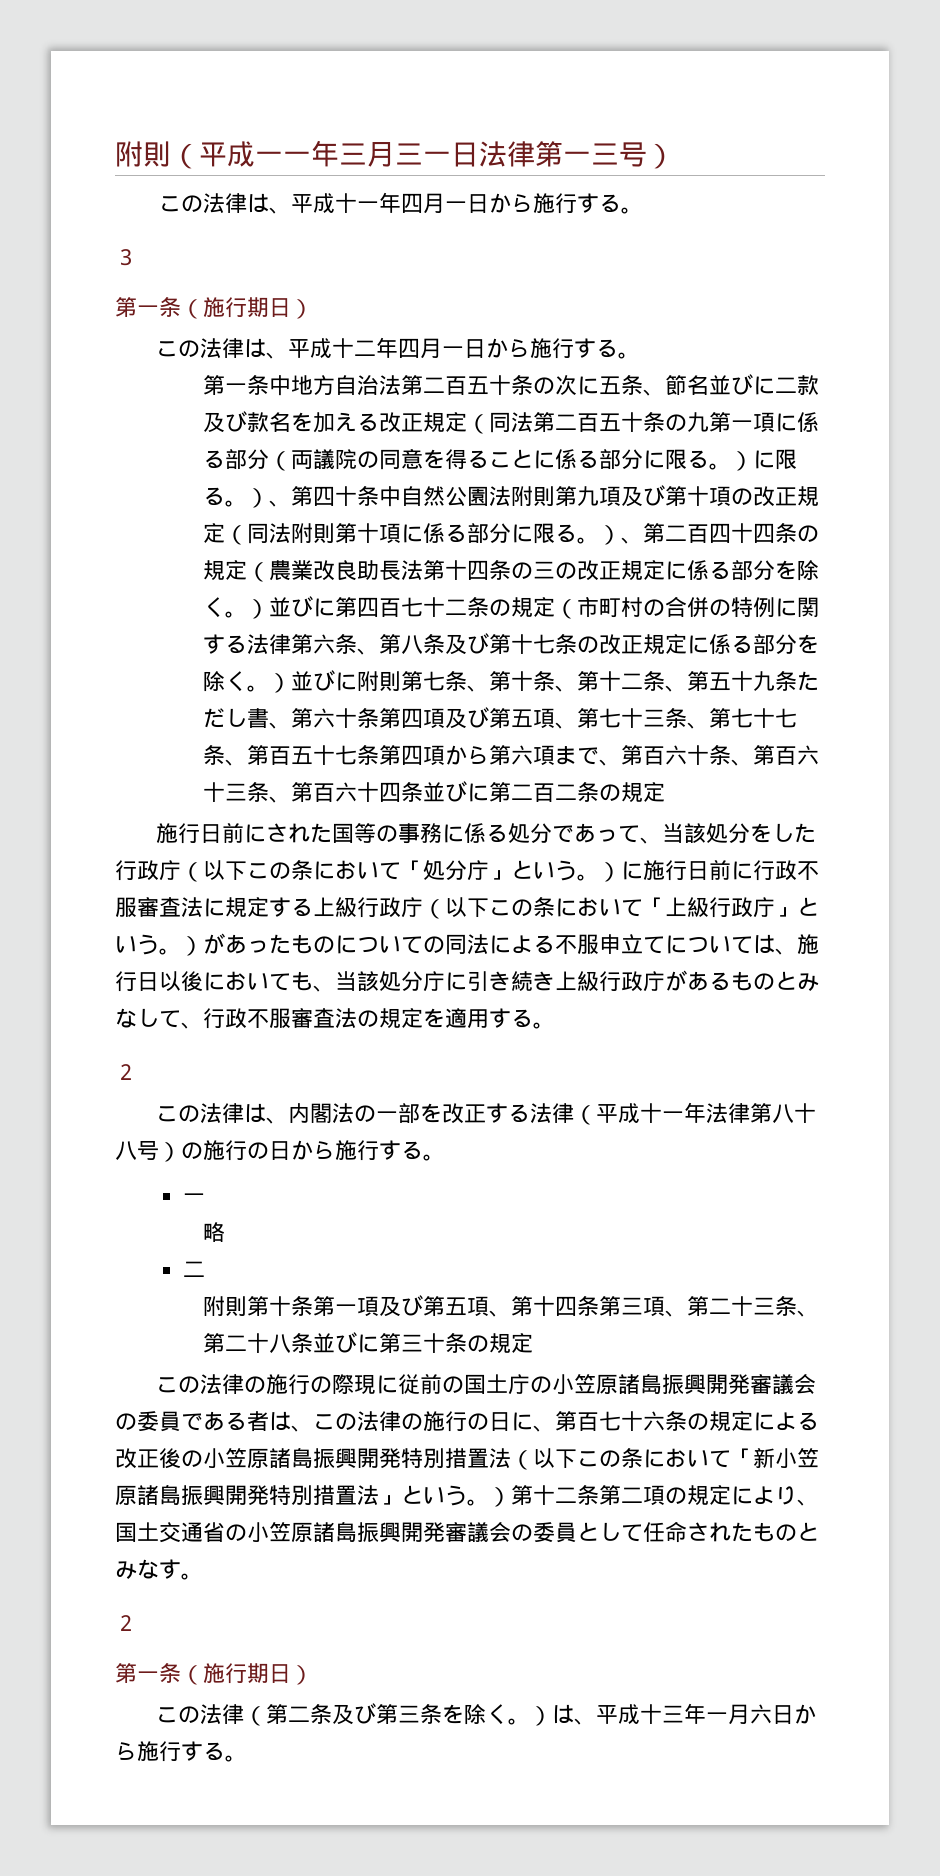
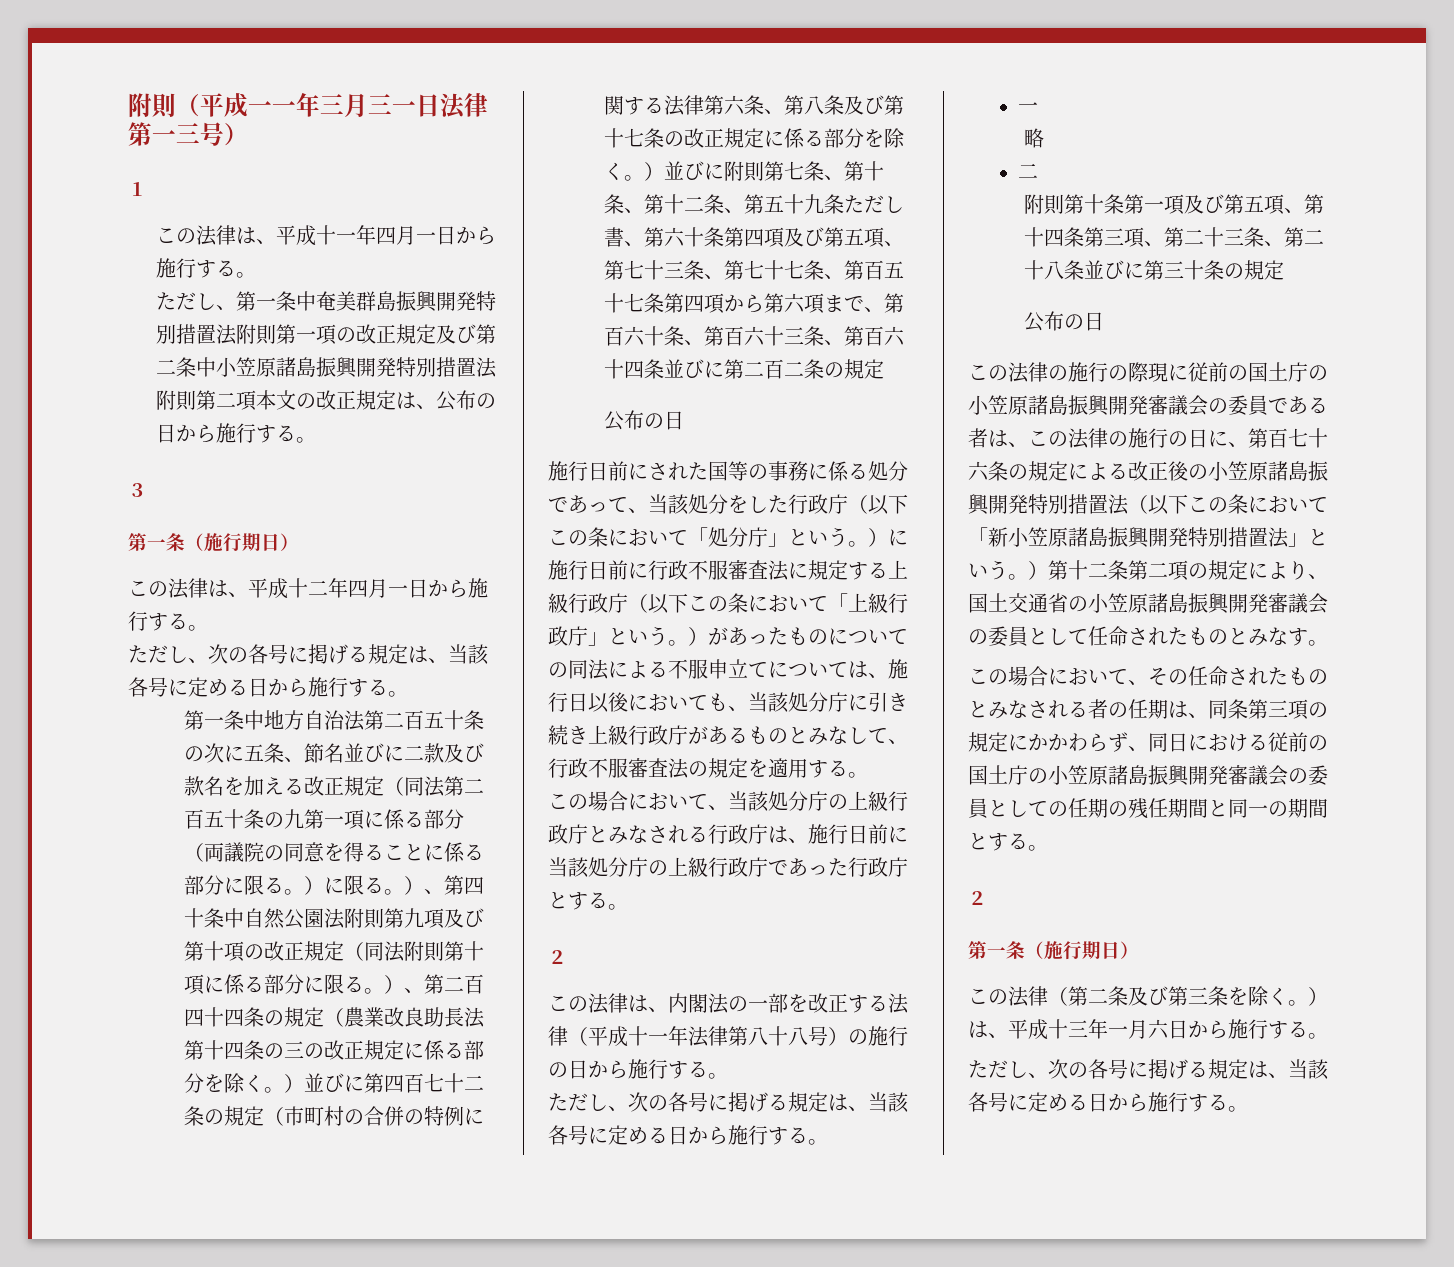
(675, 156) none -> [128,182,147,196] // １
(643, 210) none -> [156,291,497,312] [156,324,497,345] [156,357,498,378] [156,390,497,411] [156,423,317,443] // ただし、第一条中奄美群島振興開発特別措置法附則第一項の改正規定及び第二条中小笠原諸島振興開発特別措置法附則第二項本文の改正規定は、公布の日から施行する。
(641, 355) none -> [128,644,489,665] [128,677,408,697] // ただし、次の各号に掲げる規定は、当該各号に定める日から施行する。
(665, 792) none -> [604,410,685,431] // 公布の日
(555, 1025) none -> [548,791,908,812] [548,824,908,844] [548,857,908,878] [548,892,628,910] // この場合において、当該処分庁の上級行政庁とみなされる行政庁は、施行日前に当該処分庁の上級行政庁であった行政庁とする。
(445, 1157) none -> [548,1092,909,1113] [548,1125,828,1145] // ただし、次の各号に掲げる規定は、当該各号に定める日から施行する。
(533, 1343) none -> [1024,311,1105,332] // 公布の日
(203, 1576) none -> [968,666,1328,686] [968,699,1328,720] [968,732,1328,752] [968,765,1328,786] [968,798,1328,819] [968,833,1048,851] // この場合において、その任命されたものとみなされる者の任期は、同条第三項の規定にかかわらず、同日における従前の国土庁の小笠原諸島振興開発審議会の委員としての任期の残任期間と同一の期間とする。
(247, 1758) none -> [968,1059,1329,1080] [968,1092,1248,1112] // ただし、次の各号に掲げる規定は、当該各号に定める日から施行する。

